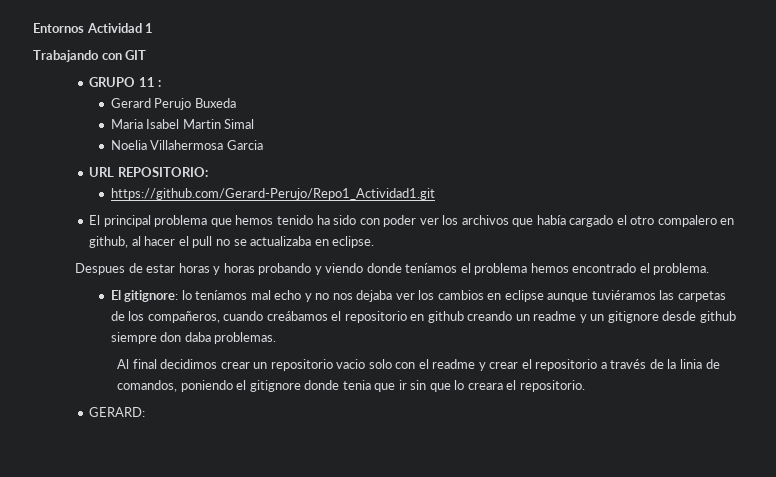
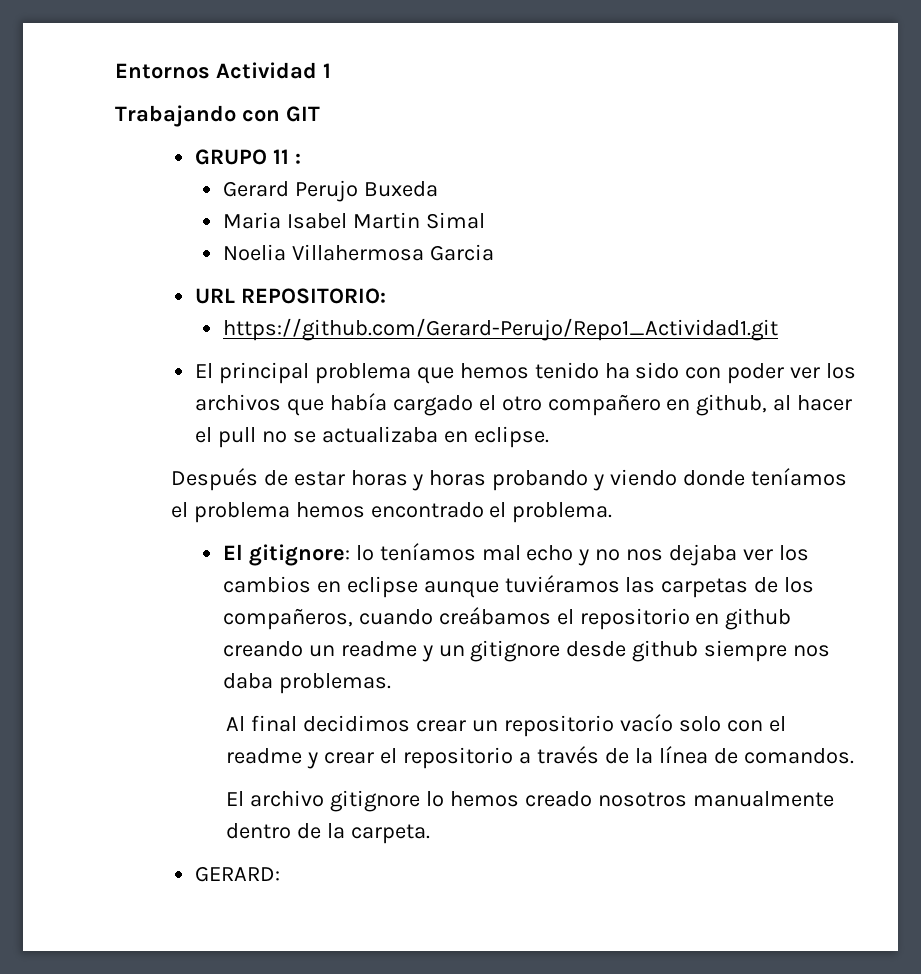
[657,215,717,227] compalero -> [547,394,661,416] compañero
[75,263,126,275] Despues -> [170,468,258,491] Después
[160,332,182,342] don -> [793,645,831,657] nos
[336,359,366,369] vacio -> [620,714,674,732] vacío
[679,359,720,369] [117,380,585,392] linia de comandos, poniendo el gitignore donde tenia que ir sin que lo creara el repositorio. -> [658,746,854,764] [226,790,834,812] [226,823,431,844] línea de comandos. // El archivo gitignore lo hemos creado nosotros manualmente dentro de la carpeta.

